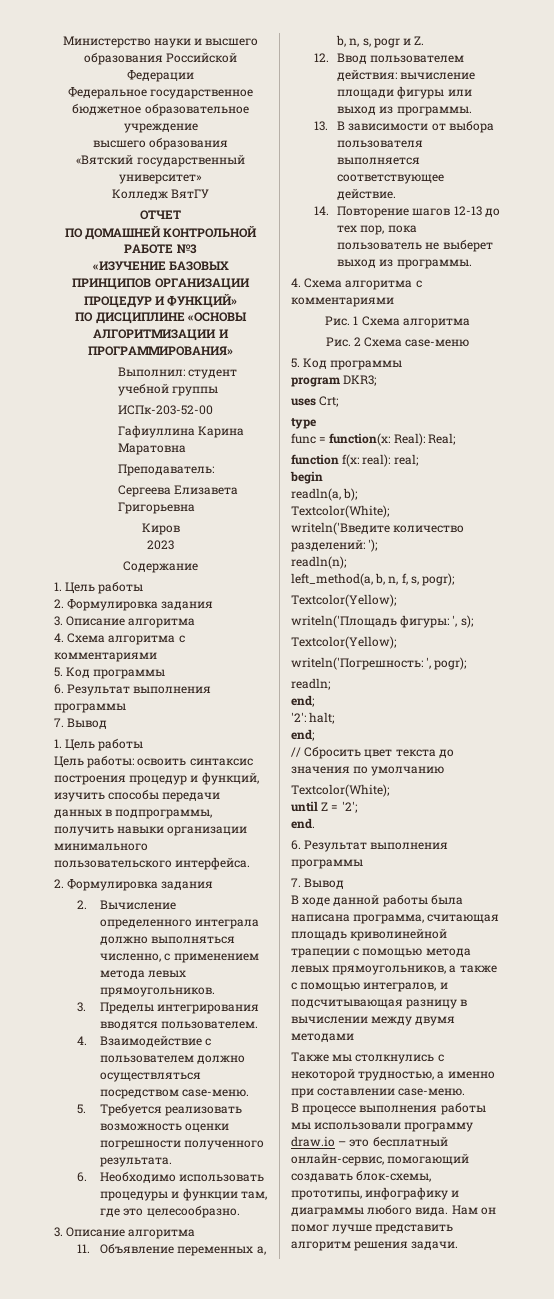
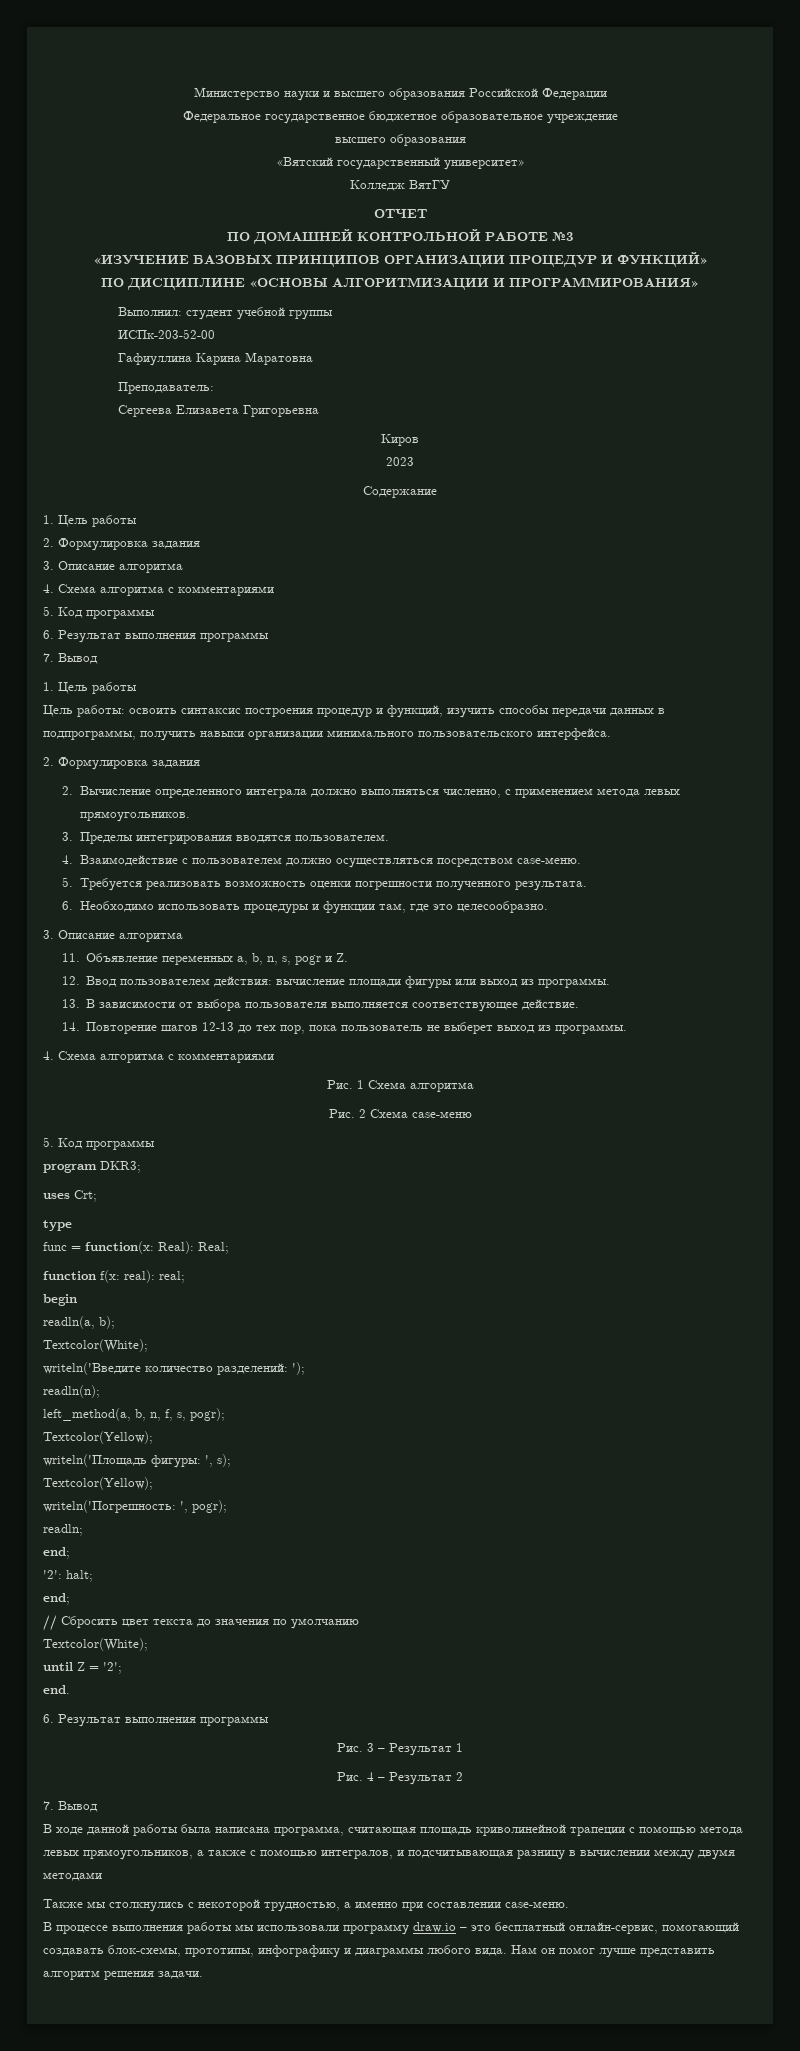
(363, 864) none -> [337,1743,463,1756] [337,1772,463,1785] // Рис. 3 – Результат 1 // Рис. 4 – Результат 2

